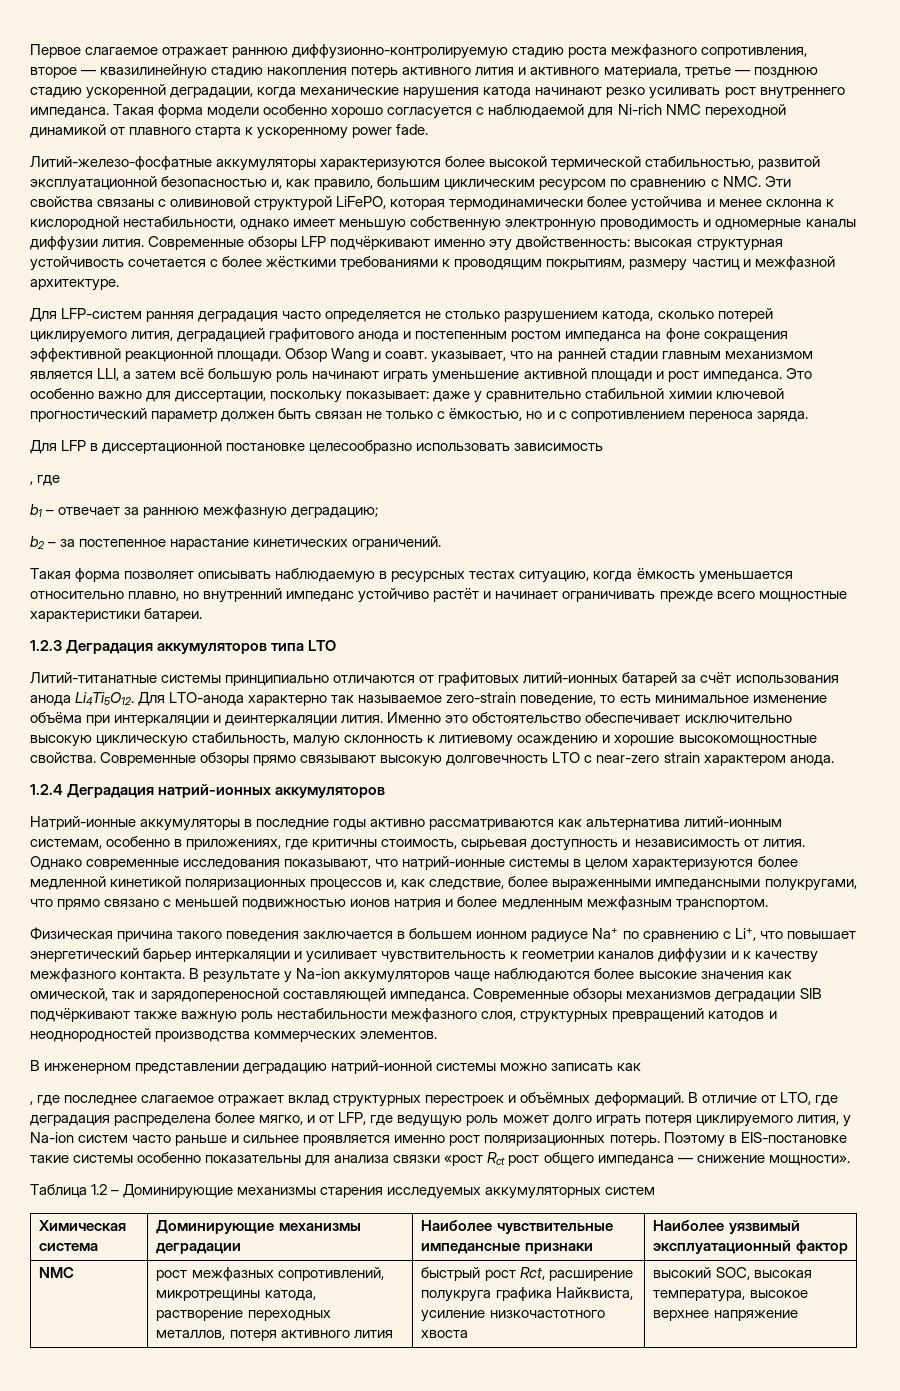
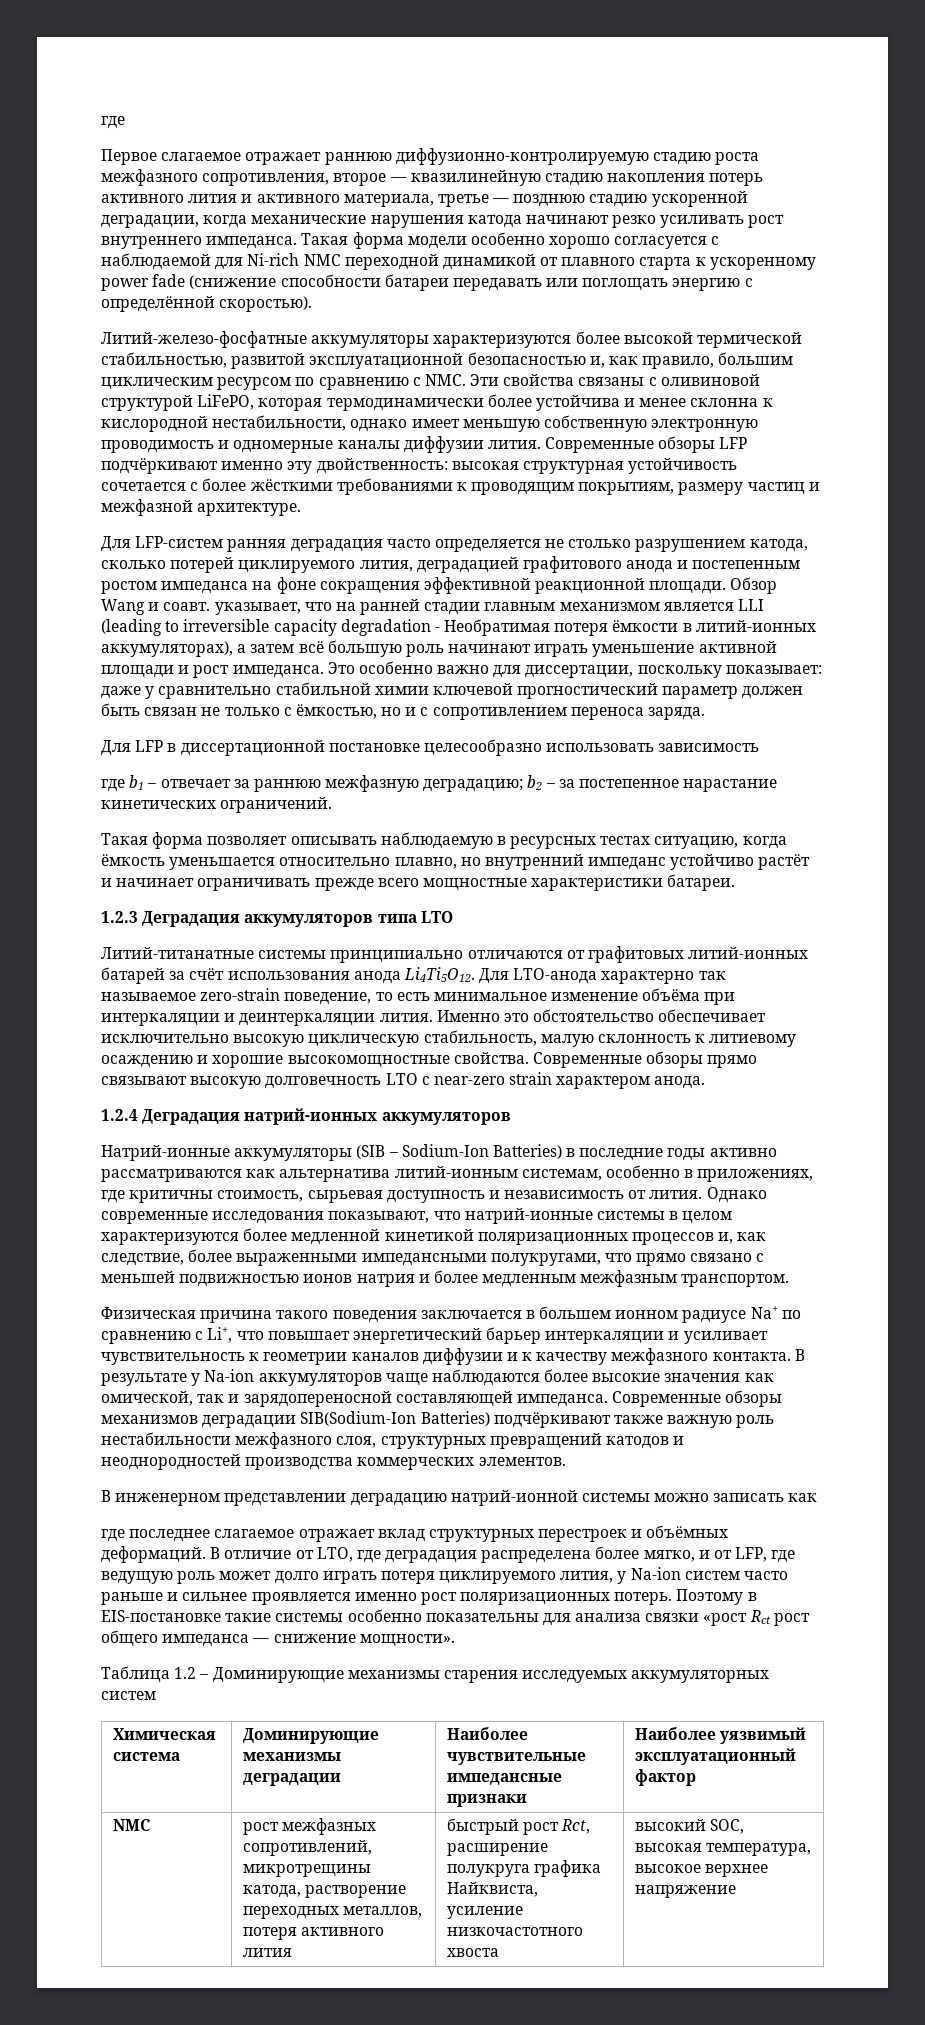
(30, 51) none -> [101,116,125,129] где //
[396,124,429,135] fade. -> [152,274,753,291] [101,296,313,312] fade (снижение способности батареи передавать или поглощать энергию с определённой скоростью).
[97,368,120,381] LLI, -> [738,599,765,611] [101,619,816,636] [101,641,233,657] LLI (leading to irreversible capacity degradation - Необратимая потеря ёмкости в литий-ионных аккумуляторах),
[30,475,61,486] , где // -> [101,779,125,792] где
(379, 512) // -> (524, 785) none
(241, 825) none -> [356,1144,562,1159] (SIB – Sodium-Ion Batteries)
[799,988,822,999] SIB -> [300,1411,490,1426] SIB(Sodium-Ion Batteries)
[30,1101,33,1105] , -> (818, 1497) none

